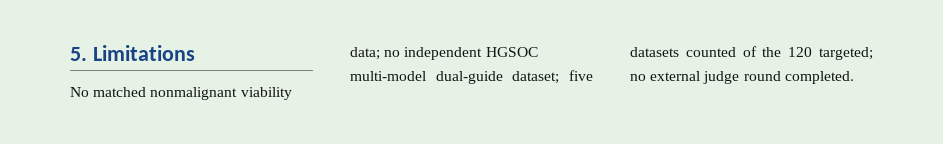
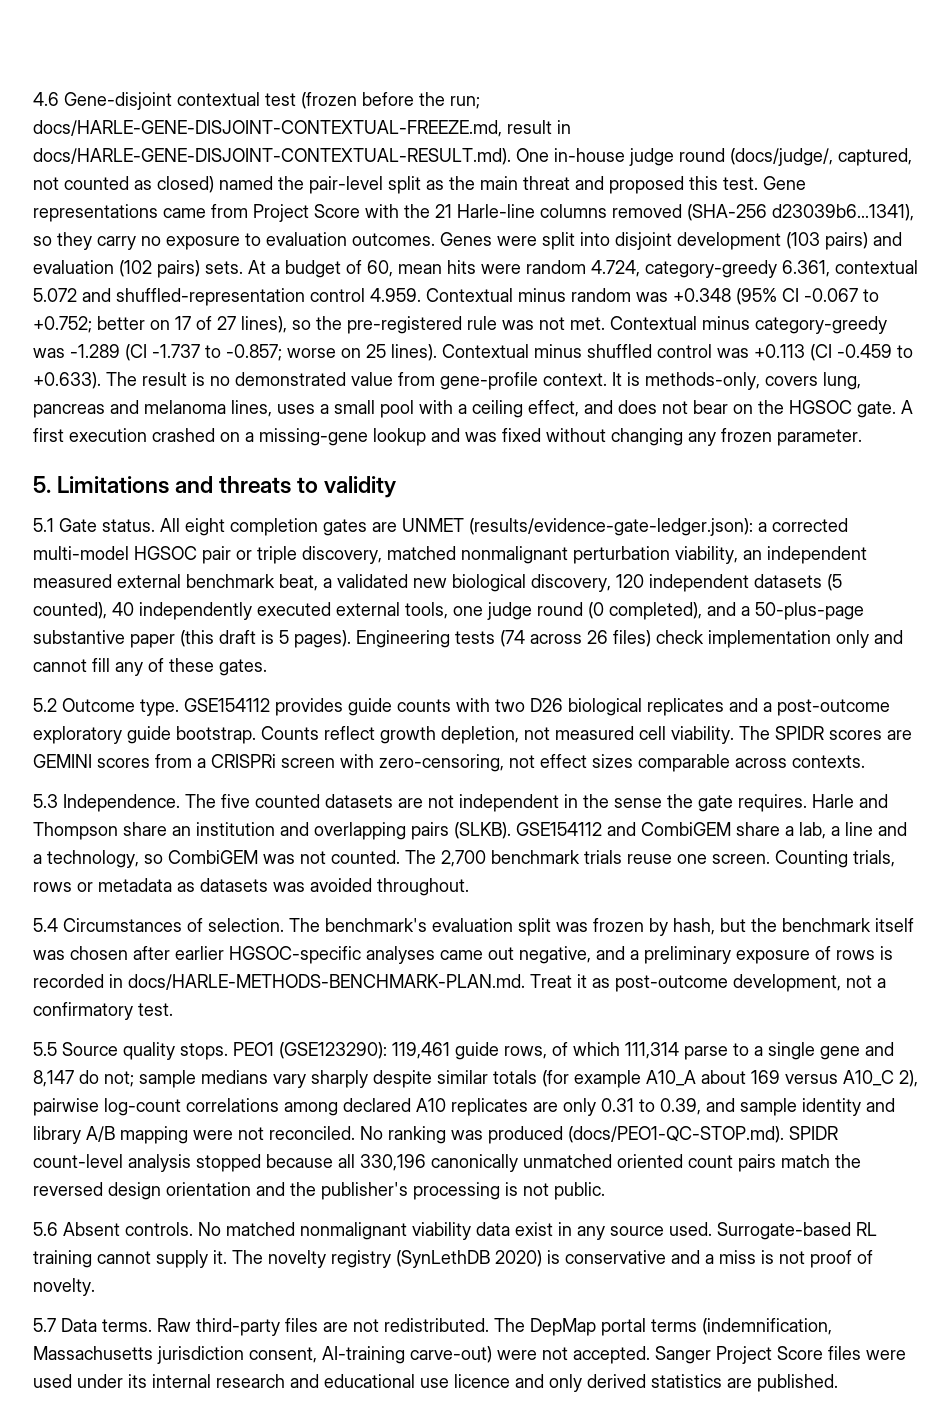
[70,45,195,61] [70,87,292,100] [350,47,538,60] [350,70,593,84] [630,46,873,60] [630,71,854,84] 5. Limitations // No matched nonmalignant viability data; no independent HGSOC multi-model dual-guide dataset; five datasets counted of the 120 targeted; no external judge round completed. -> [33,92,480,110] [33,120,571,137] [33,148,912,166] [33,176,806,194] [33,204,914,222] [33,232,902,250] [33,260,918,278] [33,288,879,306] [33,316,887,334] [33,344,913,361] [33,372,861,390] [33,400,913,418] [33,428,862,446] [33,476,397,498] [33,518,848,536] [33,546,867,564] [33,574,842,592] [33,602,864,620] [33,630,903,648] [33,658,267,676] [33,698,890,716] [33,726,912,744] [33,754,865,772] [33,794,888,812] [33,822,907,840] [33,850,895,868] [33,878,469,896] [33,918,914,936] [33,946,893,964] [33,974,886,992] [33,1002,173,1020] [33,1042,894,1060] [33,1070,918,1088] [33,1098,895,1116] [33,1126,838,1144] [33,1154,861,1172] [33,1182,605,1200] [33,1222,877,1240] [33,1250,873,1268] [33,1278,95,1296] [33,1318,832,1336] [33,1346,906,1364] [33,1374,838,1392] 4.6 Gene-disjoint contextual test (frozen before the run; docs/HARLE-GENE-DISJOINT-CONTEXTUAL-FREEZE.md, result in docs/HARLE-GENE-DISJOINT-CONTEXTUAL-RESULT.md). One in-house judge round (docs/judge/, captured, not counted as closed) named the pair-level split as the main threat and proposed this test. Gene representations came from Project Score with the 21 Harle-line columns removed (SHA-256 d23039b6...1341), so they carry no exposure to evaluation outcomes. Genes were split into disjoint development (103 pairs) and evaluation (102 pairs) sets. At a budget of 60, mean hits were random 4.724, category-greedy 6.361, contextual 5.072 and shuffled-representation control 4.959. Contextual minus random was +0.348 (95% CI -0.067 to +0.752; better on 17 of 27 lines), so the pre-registered rule was not met. Contextual minus category-greedy was -1.289 (CI -1.737 to -0.857; worse on 25 lines). Contextual minus shuffled control was +0.113 (CI -0.459 to +0.633). The result is no demonstrated value from gene-profile context. It is methods-only, covers lung, pancreas and melanoma lines, uses a small pool with a ceiling effect, and does not bear on the HGSOC gate. A first execution crashed on a missing-gene lookup and was fixed without changing any frozen parameter. // 5. Limitations and threats to validity // 5.1 Gate status. All eight completion gates are UNMET (results/evidence-gate-ledger.json): a corrected multi-model HGSOC pair or triple discovery, matched nonmalignant perturbation viability, an independent measured external benchmark beat, a validated new biological discovery, 120 independent datasets (5 counted), 40 independently executed external tools, one judge round (0 completed), and a 50-plus-page substantive paper (this draft is 5 pages). Engineering tests (74 across 26 files) check implementation only and cannot fill any of these gates. // 5.2 Outcome type. GSE154112 provides guide counts with two D26 biological replicates and a post-outcome exploratory guide bootstrap. Counts reflect growth depletion, not measured cell viability. The SPIDR scores are GEMINI scores from a CRISPRi screen with zero-censoring, not effect sizes comparable across contexts. // 5.3 Independence. The five counted datasets are not independent in the sense the gate requires. Harle and Thompson share an institution and overlapping pairs (SLKB). GSE154112 and CombiGEM share a lab, a line and a technology, so CombiGEM was not counted. The 2,700 benchmark trials reuse one screen. Counting trials, rows or metadata as datasets was avoided throughout. // 5.4 Circumstances of selection. The benchmark's evaluation split was frozen by hash, but the benchmark itself was chosen after earlier HGSOC-specific analyses came out negative, and a preliminary exposure of rows is recorded in docs/HARLE-METHODS-BENCHMARK-PLAN.md. Treat it as post-outcome development, not a confirmatory test. // 5.5 Source quality stops. PEO1 (GSE123290): 119,461 guide rows, of which 111,314 parse to a single gene and 8,147 do not; sample medians vary sharply despite similar totals (for example A10_A about 169 versus A10_C 2), pairwise log-count correlations among declared A10 replicates are only 0.31 to 0.39, and sample identity and library A/B mapping were not reconciled. No ranking was produced (docs/PEO1-QC-STOP.md). SPIDR count-level analysis stopped because all 330,196 canonically unmatched oriented count pairs match the reversed design orientation and the publisher's processing is not public. // 5.6 Absent controls. No matched nonmalignant viability data exist in any source used. Surrogate-based RL training cannot supply it. The novelty registry (SynLethDB 2020) is conservative and a miss is not proof of novelty. // 5.7 Data terms. Raw third-party files are not redistributed. The DepMap portal terms (indemnification, Massachusetts jurisdiction consent, AI-training carve-out) were not accepted. Sanger Project Score files were used under its internal research and educational use licence and only derived statistics are published.

